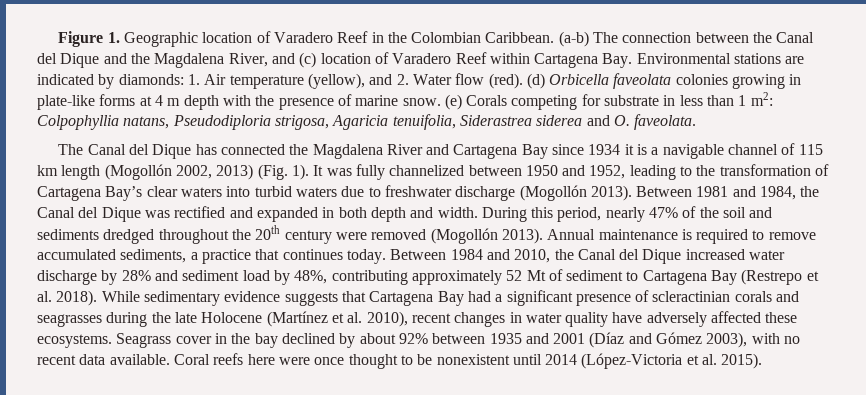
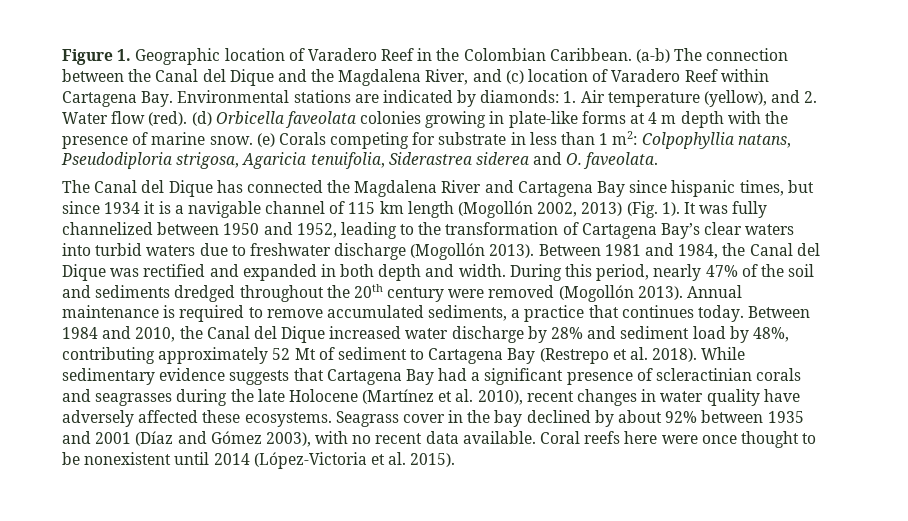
(585, 149) none -> [671,180,814,197] [62,201,100,214] hispanic times, but since

